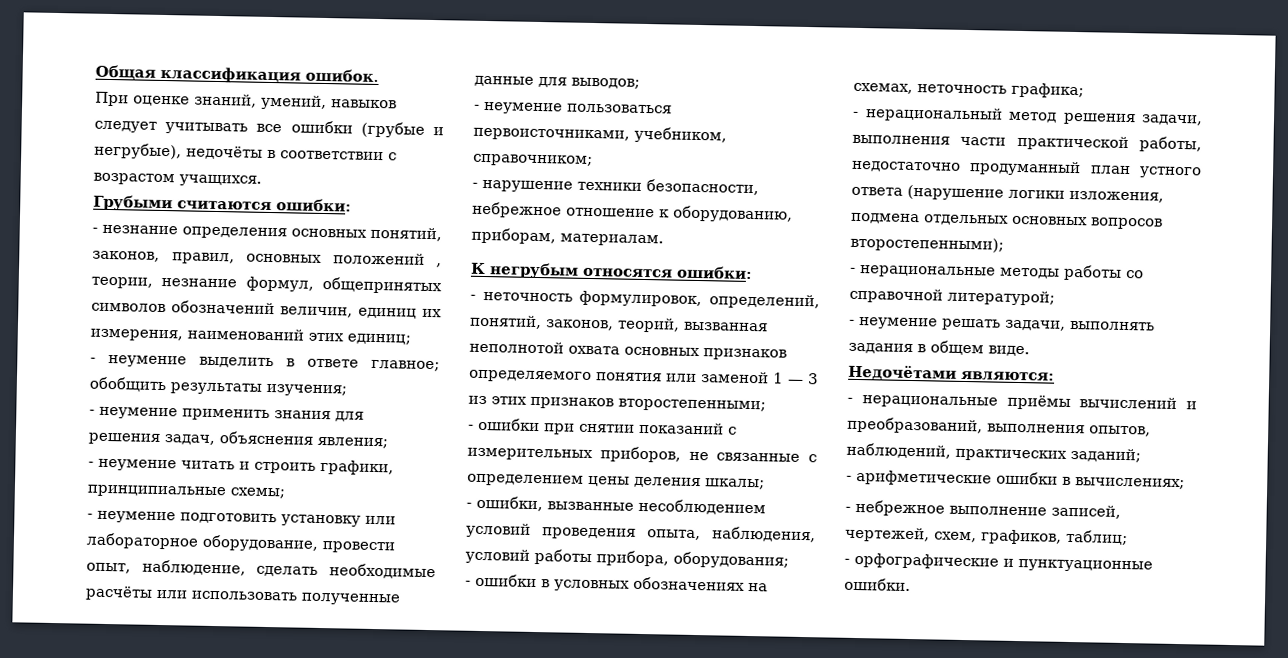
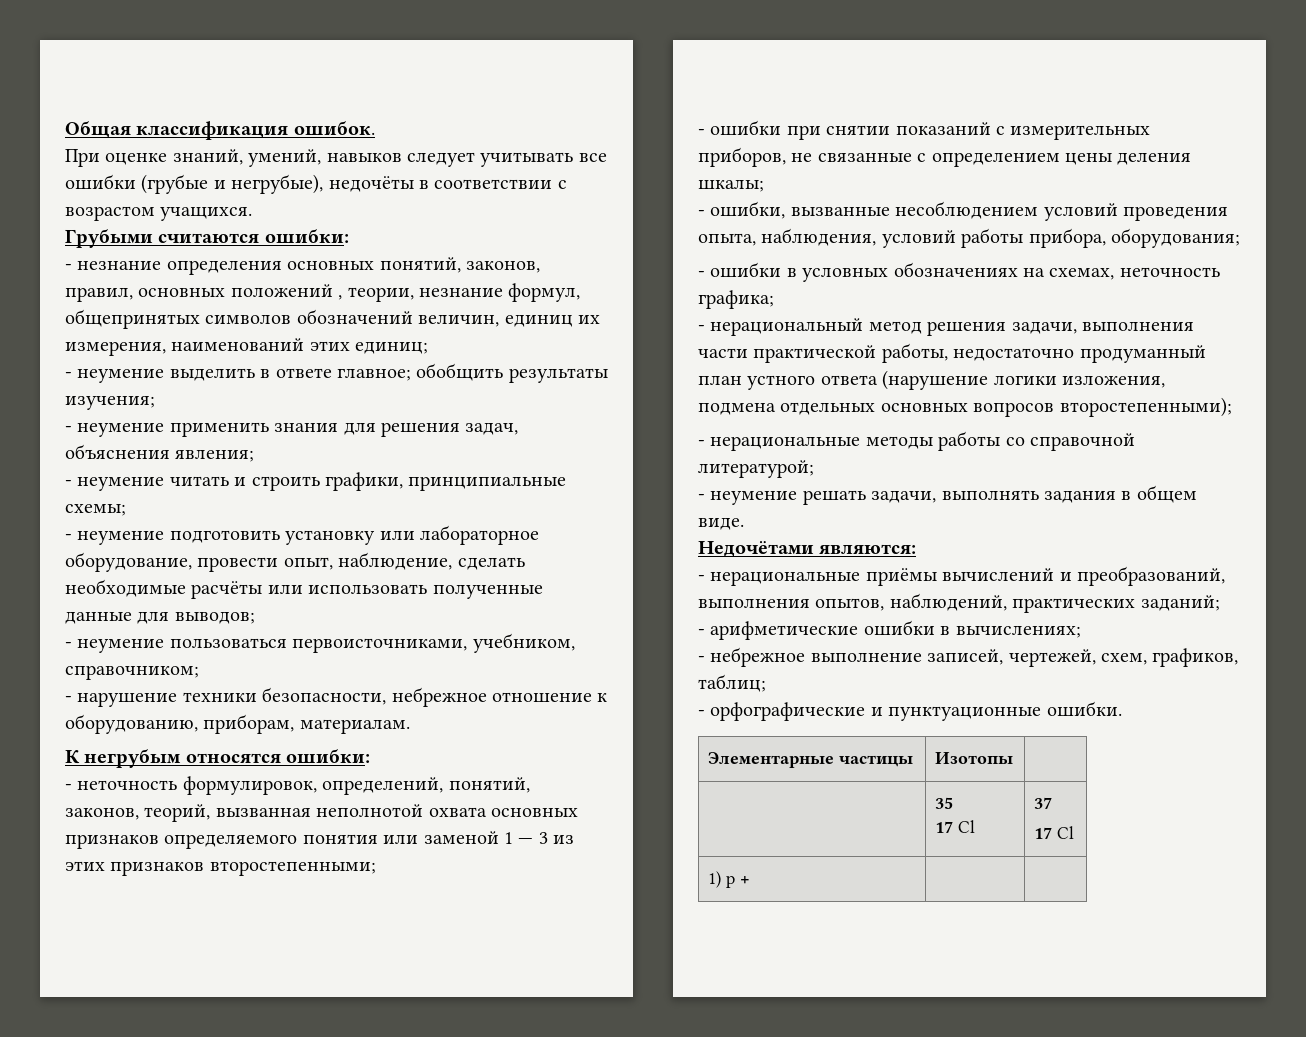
(911, 584) none -> [707,752,913,768] [934,752,1013,764] [934,797,953,809] [934,820,975,833] [1033,797,1052,809] [1033,826,1074,839] [707,871,750,888] // Элементарные частицы | Изотопы | // | 35 // 17 Cl | 37 // 17 Cl // 1) p + | |

